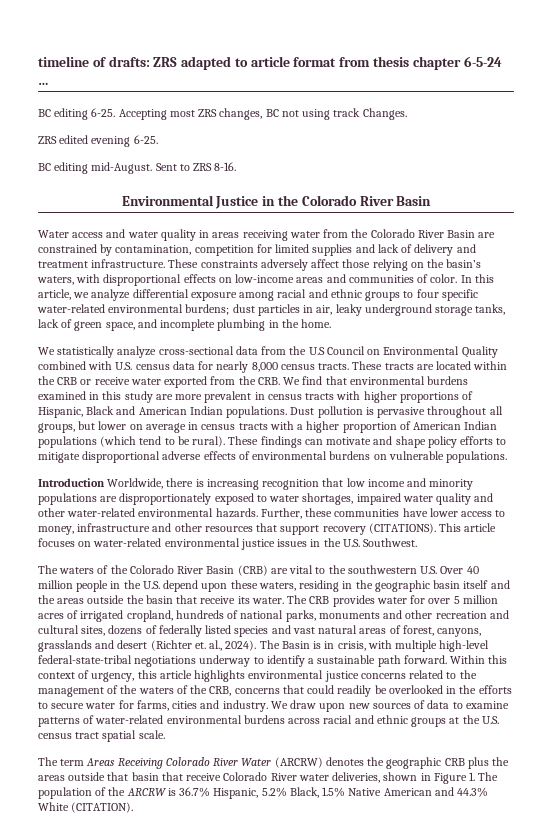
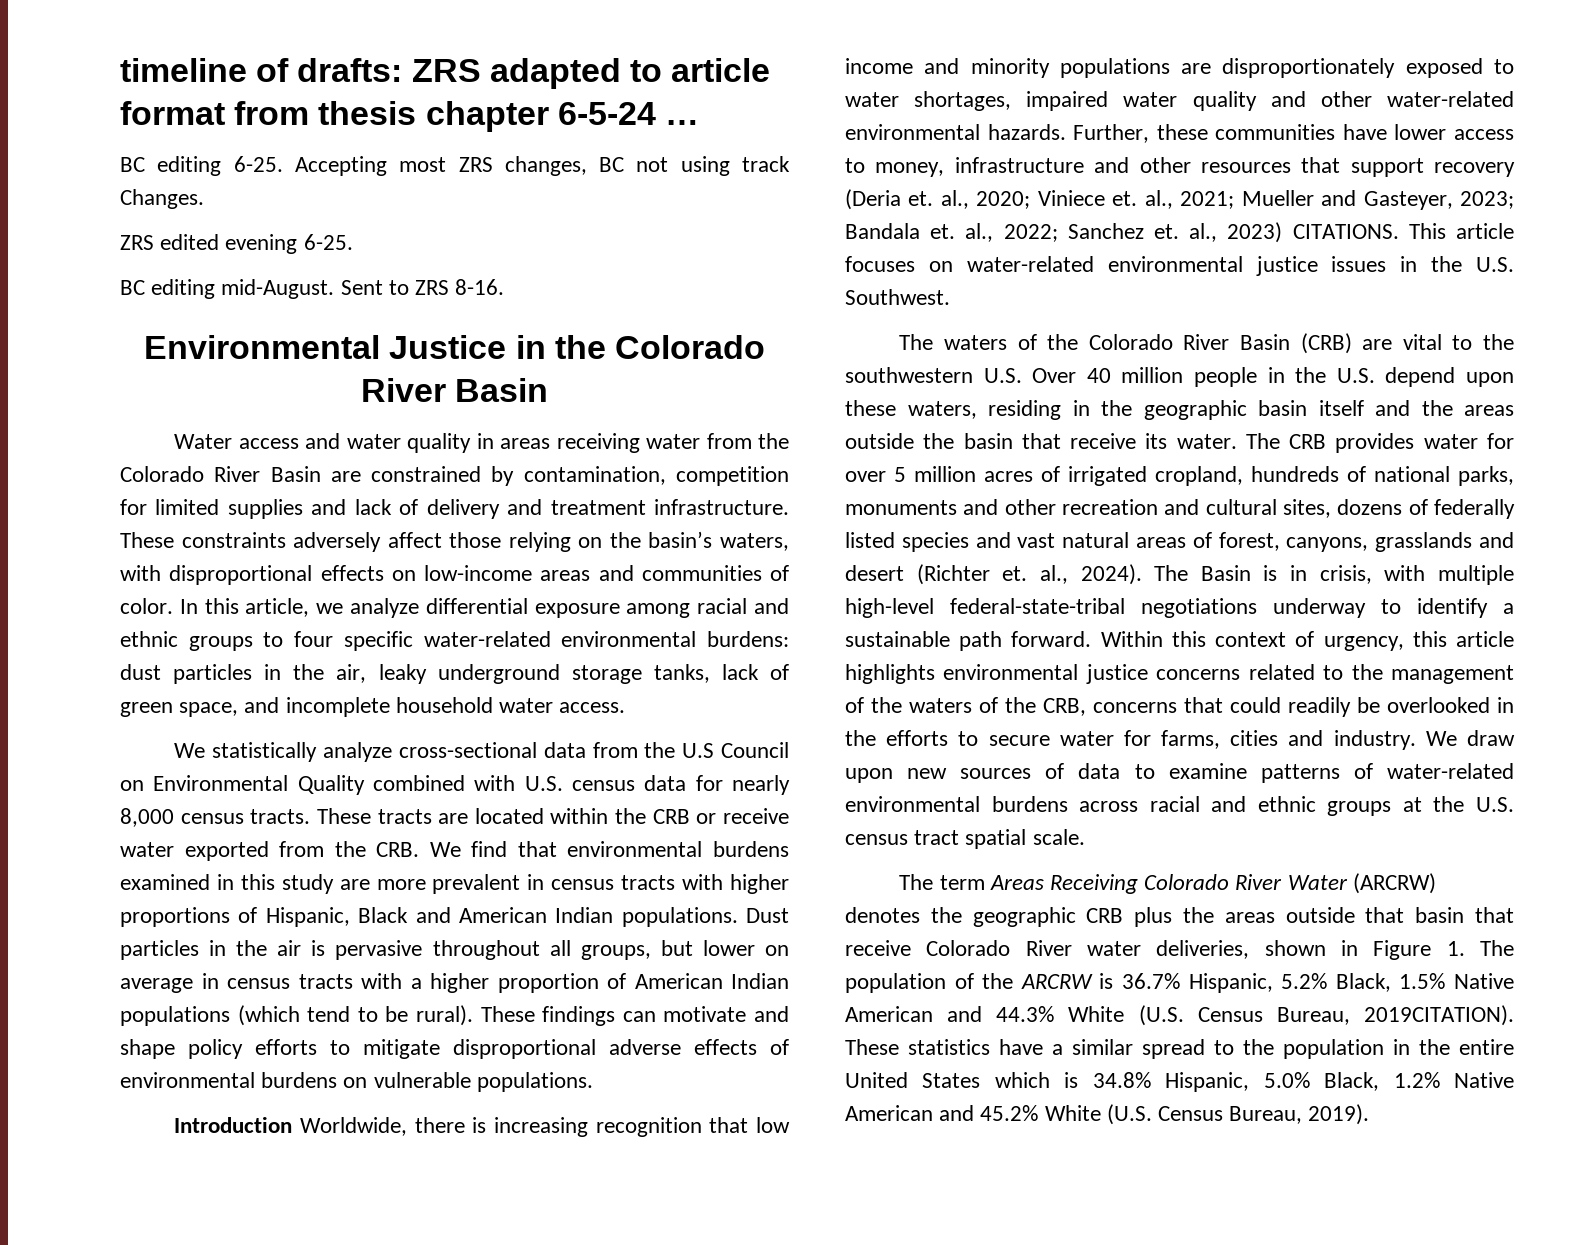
[185,304,230,315] burdens; -> [707,631,789,647] burdens:
(314, 309) none -> [293,664,325,680] the
[217,319,332,331] plumbing in the home. -> [395,697,626,713] household water access.
[317,406,363,418] pollution -> [120,940,302,960] particles in the air
[368,523,436,534] (CITATIONS). -> [845,189,1514,210] [845,222,1399,243] (Deria et. al., 2020; Viniece et. al., 2021; Mueller and Gasteyer, 2023; Bandala et. al., 2022; Sanchez et. al., 2023) CITATIONS.
[71,802,134,813] (CITATION). -> [1138,1005,1514,1026] [845,1039,1514,1059] [845,1072,1514,1092] [845,1104,1370,1125] (U.S. Census Bureau, 2019CITATION). These statistics have a similar spread to the population in the entire United States which is 34.8% Hispanic, 5.0% Black, 1.2% Native American and 45.2% White (U.S. Census Bureau, 2019).

